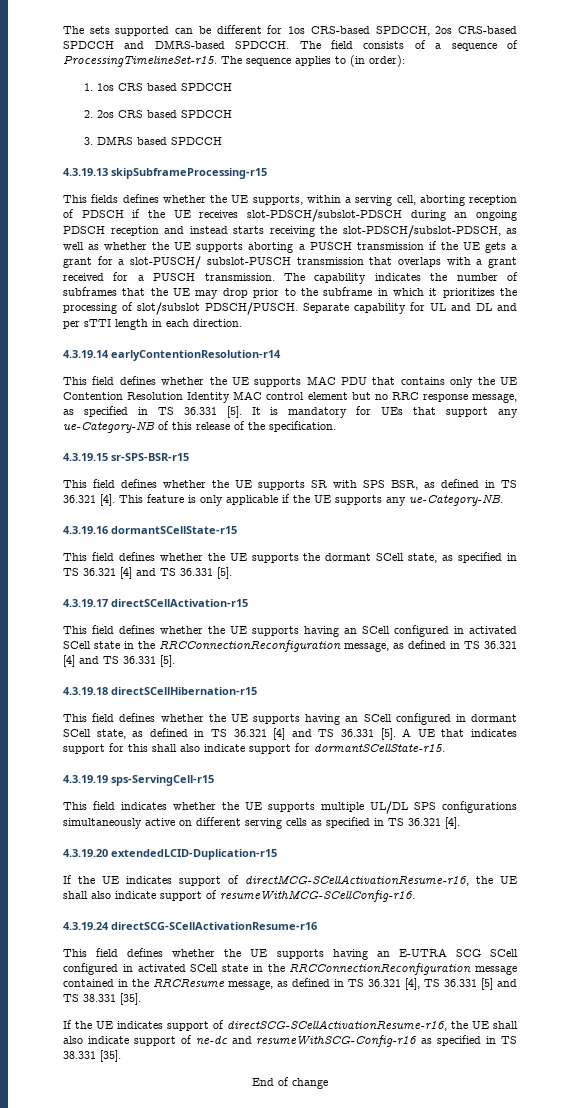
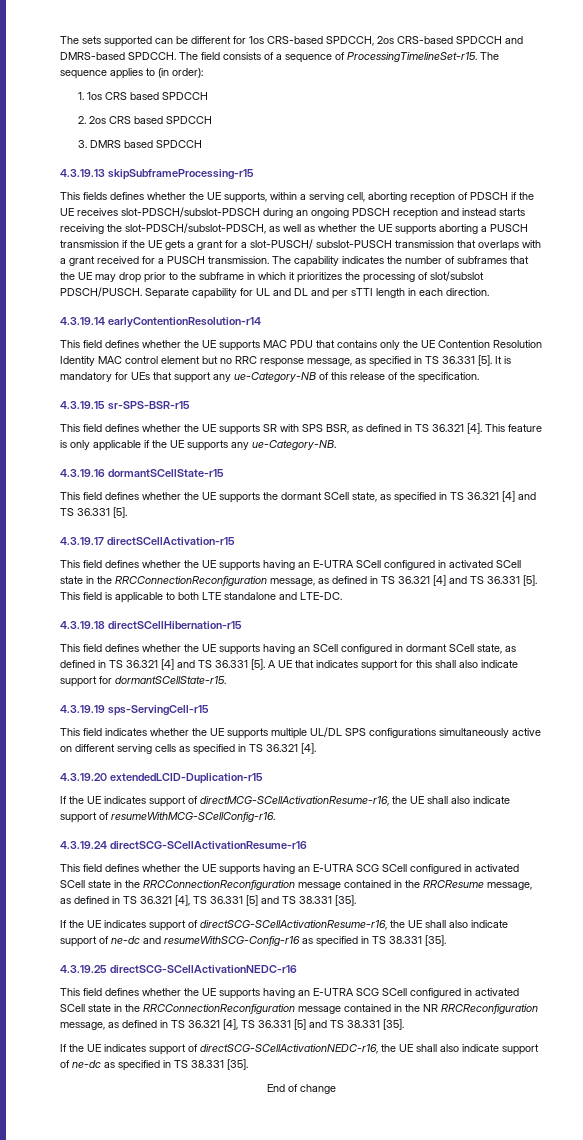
(357, 631) none -> [313,560,354,568] E-UTRA
(175, 661) none -> [60,592,342,603] This field is applicable to both LTE standalone and LTE-DC.
(121, 1056) none -> [60,965,297,973] [60,988,519,999] [60,1004,538,1014] [60,1019,404,1030] [60,1044,539,1055] [60,1059,248,1071] // 4.3.19.25 directSCG-SCellActivationNEDC-r16 // This field defines whether the UE supports having an E-UTRA SCG SCell configured in activated SCell state in the RRCConnectionReconfiguration message contained in the NR RRCReconfiguration message, as defined in TS 36.321 [4], TS 36.331 [5] and TS 38.331 [35]. // If the UE indicates support of directSCG-SCellActivationNEDC-r16, the UE shall also indicate support of ne-dc as specified in TS 38.331 [35].

